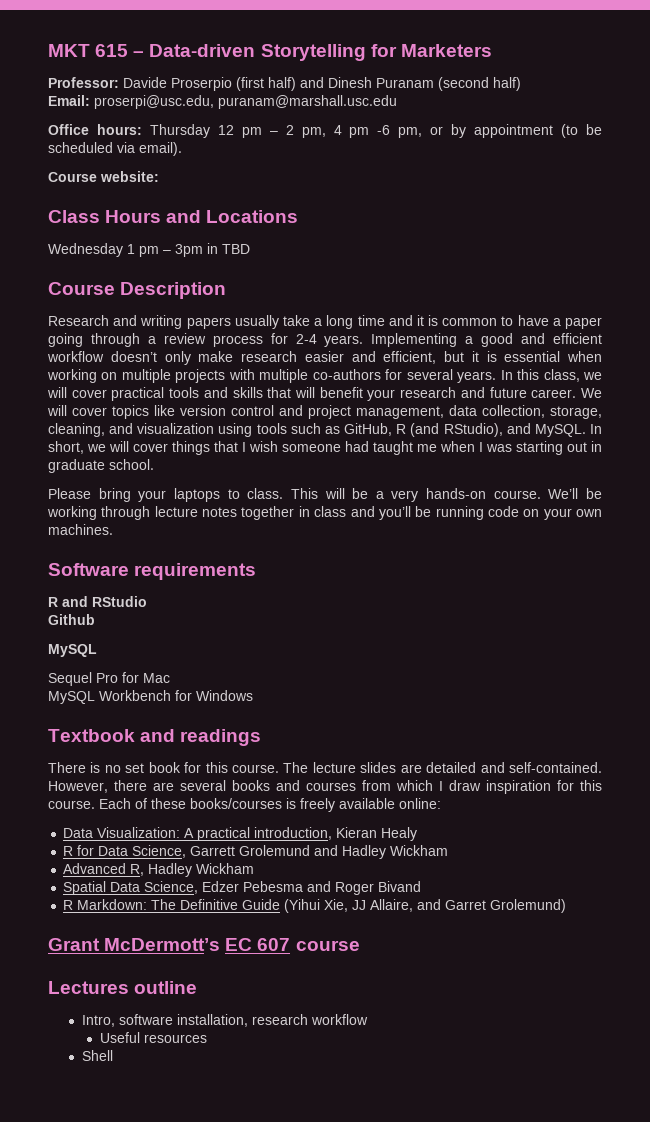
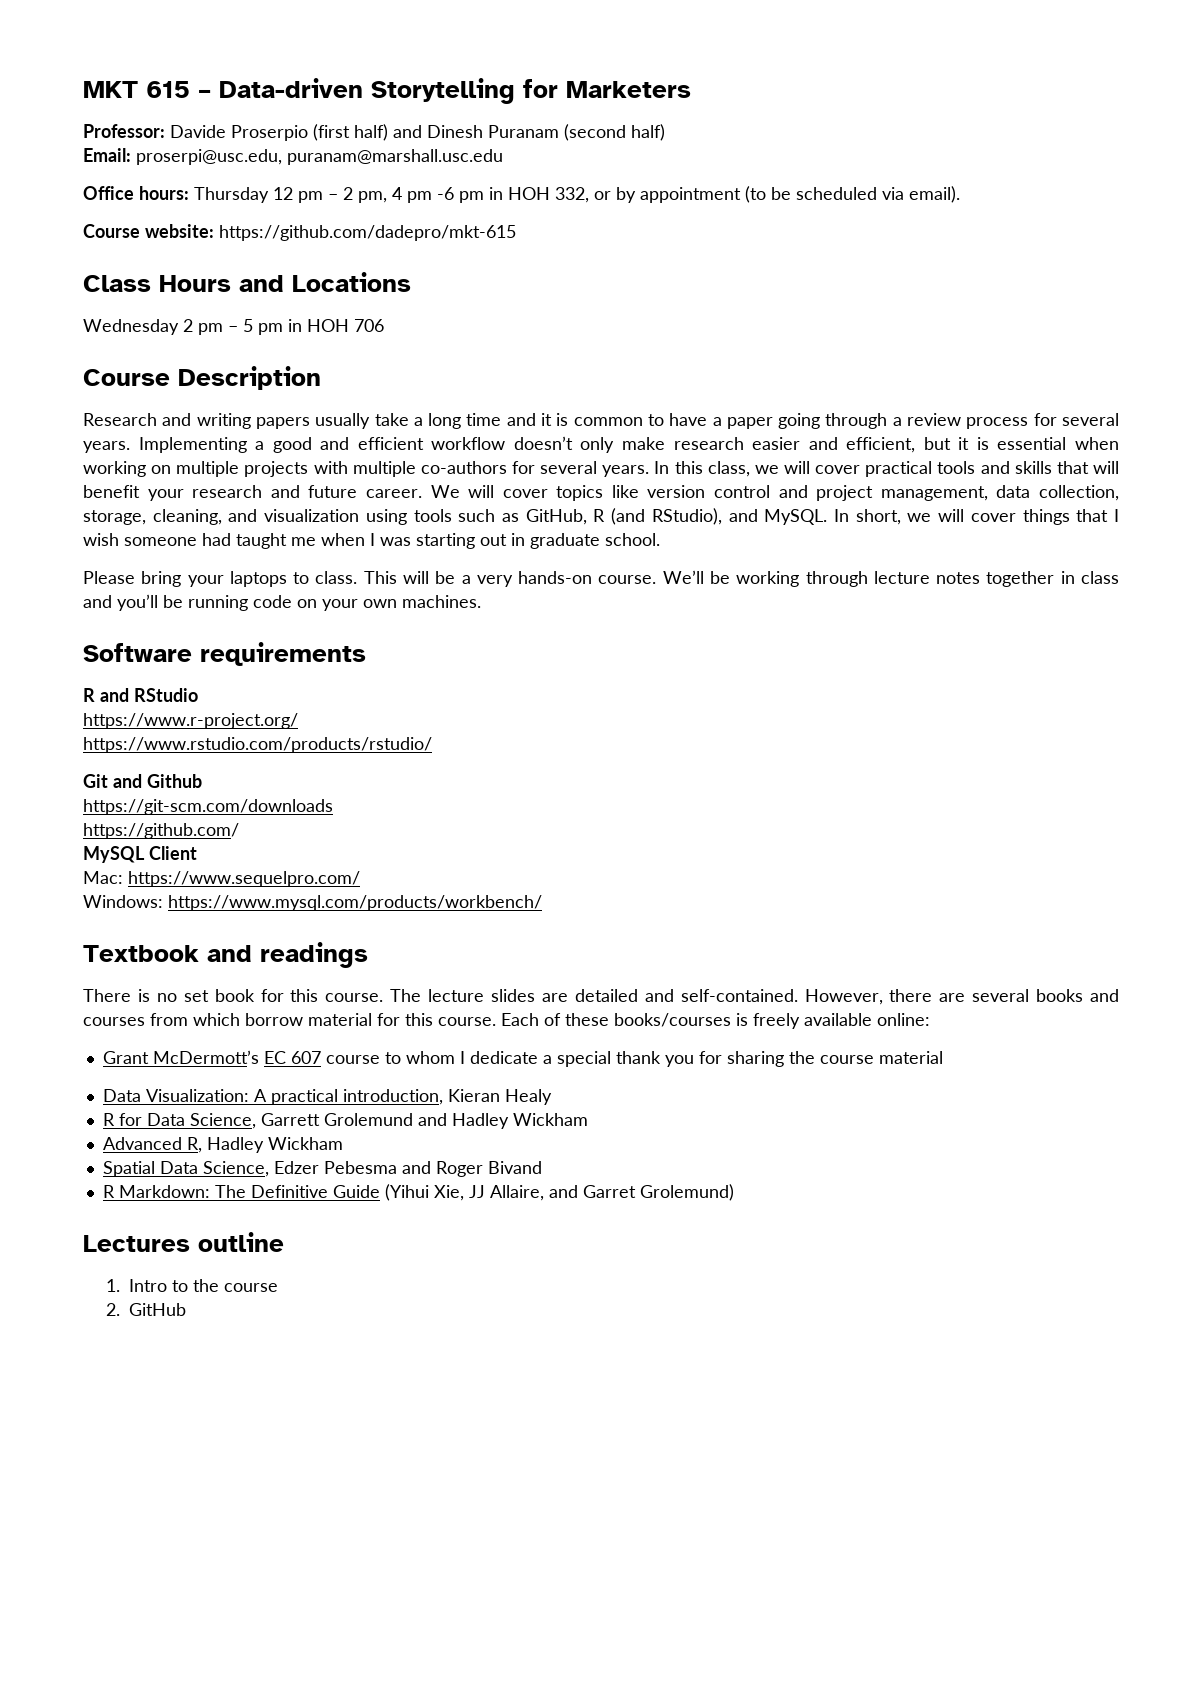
[398,127,423,138] pm, -> [459,187,589,203] pm in HOH 332,
(159, 176) none -> [219,225,516,241] https://github.com/dadepro/mkt-615
[127,243,250,257] 1 pm – 3pm in TBD -> [183,319,384,335] 2 pm – 5 pm in HOH 706
[295,334,317,344] 2-4 -> [1062,413,1120,426] several
[48,614,95,625] [48,644,97,657] [48,672,170,686] [48,690,253,704] Github // MySQL // Sequel Pro for Mac // MySQL Workbench for Windows -> [83,713,298,729] [83,737,432,753] [83,774,202,788] [83,799,333,815] [83,823,239,839] [83,846,197,863] [83,871,360,887] [83,895,542,911] https://www.r-project.org/ // https://www.rstudio.com/products/rstudio/ // Git and Github // https://git-scm.com/downloads // https://github.com/ // MySQL Client // Mac: https://www.sequelpro.com/ // Windows: https://www.mysql.com/products/workbench/
[439,780,551,794] I draw inspiration -> [245,1013,372,1026] borrow material
(441, 803) none -> [102,1050,943,1067] // Grant McDermott’s EC 607 course to whom I dedicate a special thank you for sharing the course material
[48,938,360,951] [48,981,198,994] [81,1014,368,1027] [99,1032,207,1043] [81,1050,113,1061] Grant McDermott’s EC 607 course // Lectures outline // Intro, software installation, research workflow // Useful resources // Shell -> [83,1232,284,1252] [105,1279,278,1292] [105,1303,186,1316] Lectures outline // 1. Intro to the course // 2. GitHub

